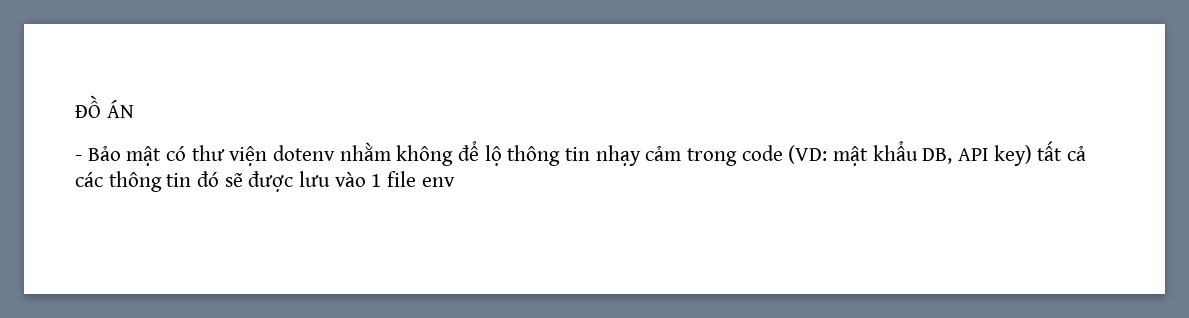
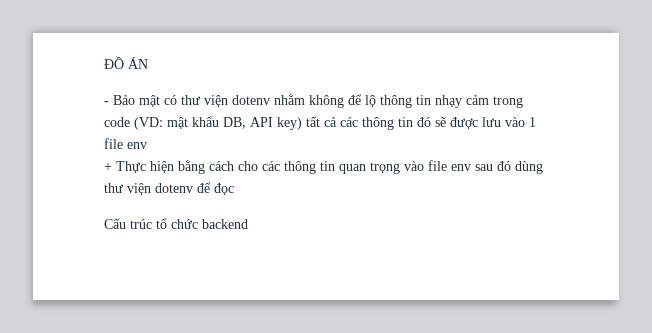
(455, 182) none -> [104,160,543,174] [104,182,234,195] [104,218,248,229] // + Thực hiện bằng cách cho các thông tin quan trọng vào file env sau đó dùng thư viện dotenv để đọc // Cấu trúc tổ chức backend

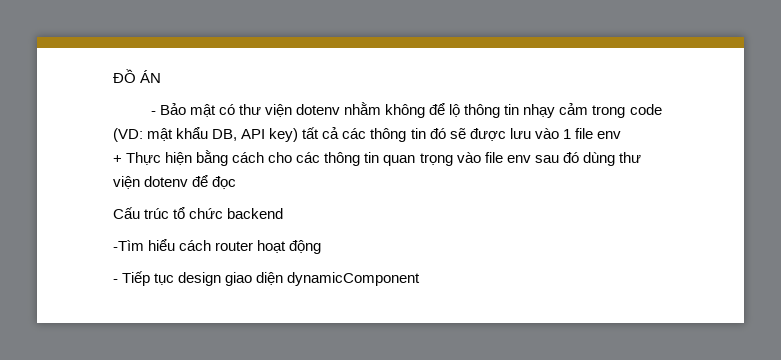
(248, 224) none -> [113,239,322,254] [113,271,421,286] // -Tìm hiểu cách router hoạt động // - Tiếp tục design giao diện dynamicComponent

